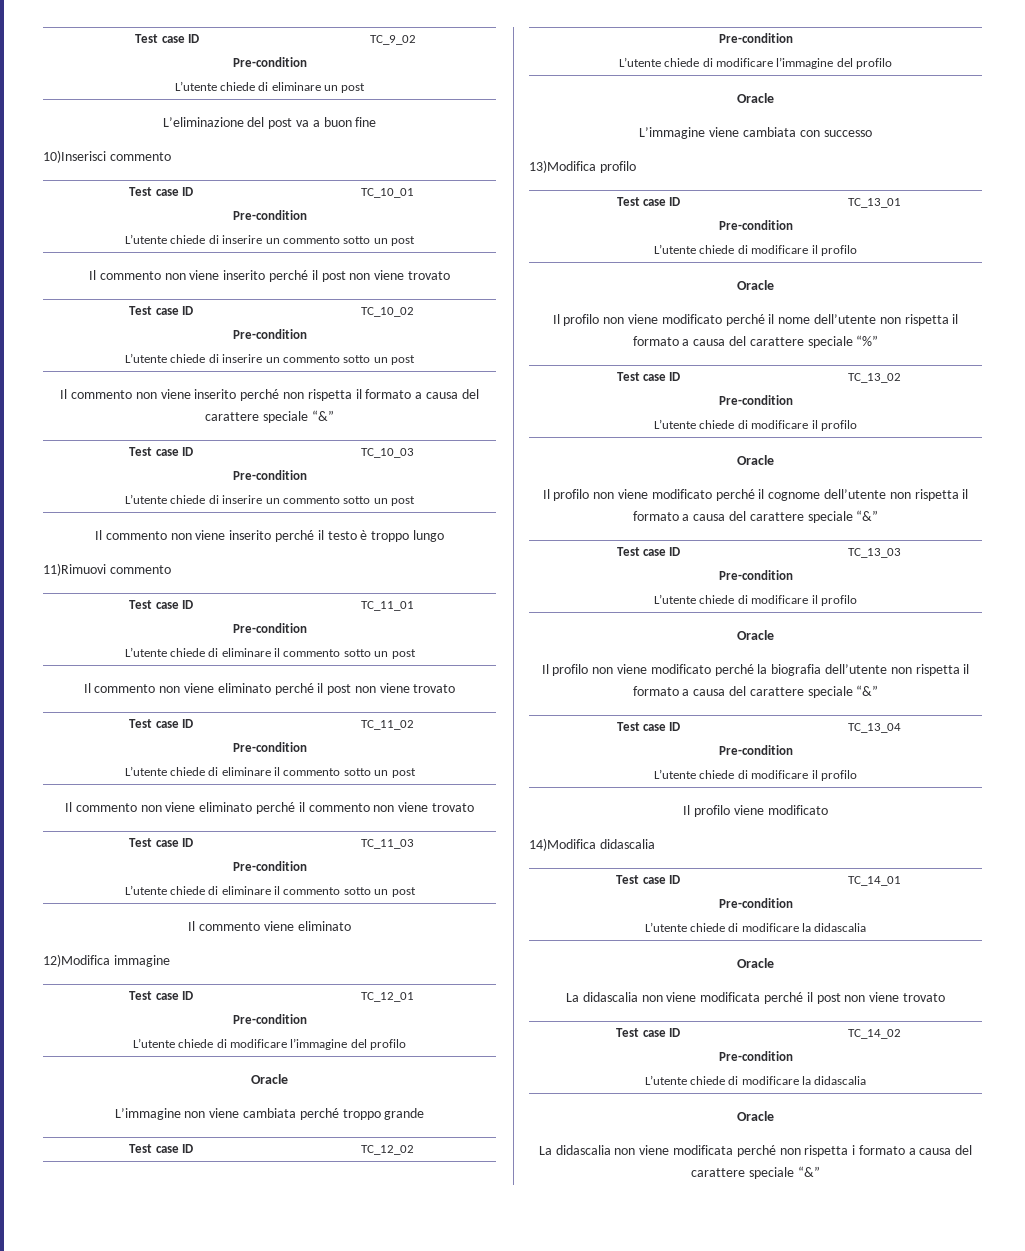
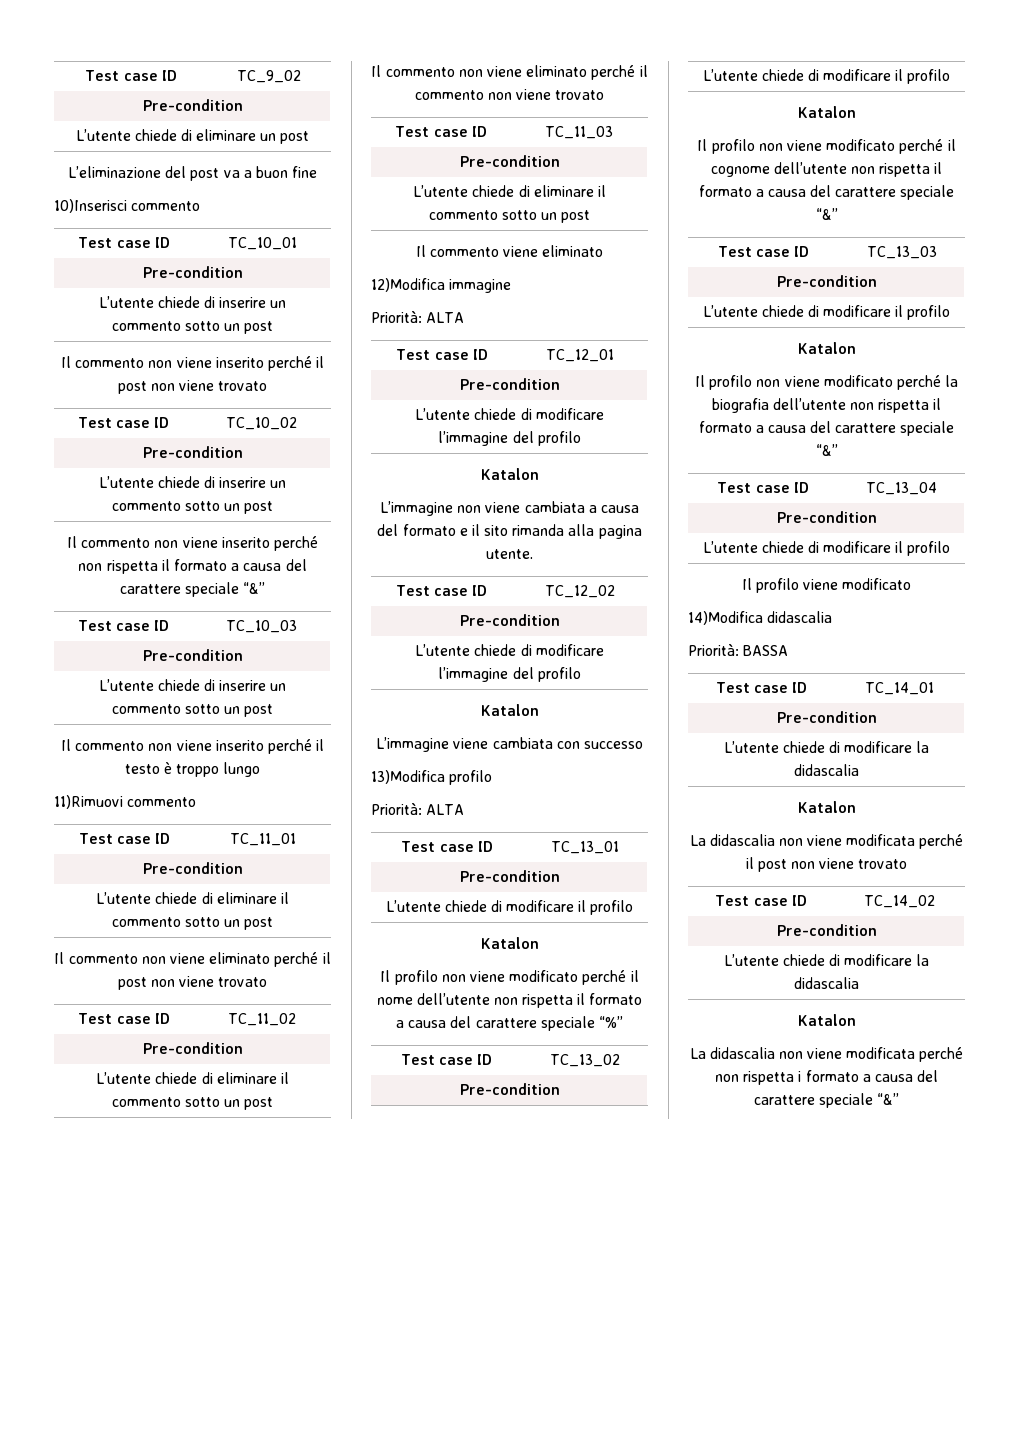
(170, 961) none -> [371,310,465,323] // Priorità: ALTA
[251,1074,288,1084] Oracle -> [480,468,539,480] Katalon
[299,1108,425,1120] perché troppo grande -> [588,505,639,513] [377,524,642,539] [486,549,533,559] a causa del formato e il sito rimanda alla pagina utente.
[737,93,774,103] Oracle -> [480,704,539,716] Katalon
(636, 167) none -> [371,802,465,815] // Priorità: ALTA
[737,280,774,290] Oracle -> [480,937,539,949] Katalon
[737,455,774,465] Oracle -> [797,106,856,118] Katalon
[737,630,774,640] Oracle -> [797,342,856,354] Katalon
(655, 844) none -> [688,643,789,656] // Priorità: BASSA
[737,958,774,968] Oracle -> [797,801,856,813] Katalon
[737,1111,774,1121] Oracle -> [797,1014,856,1026] Katalon

